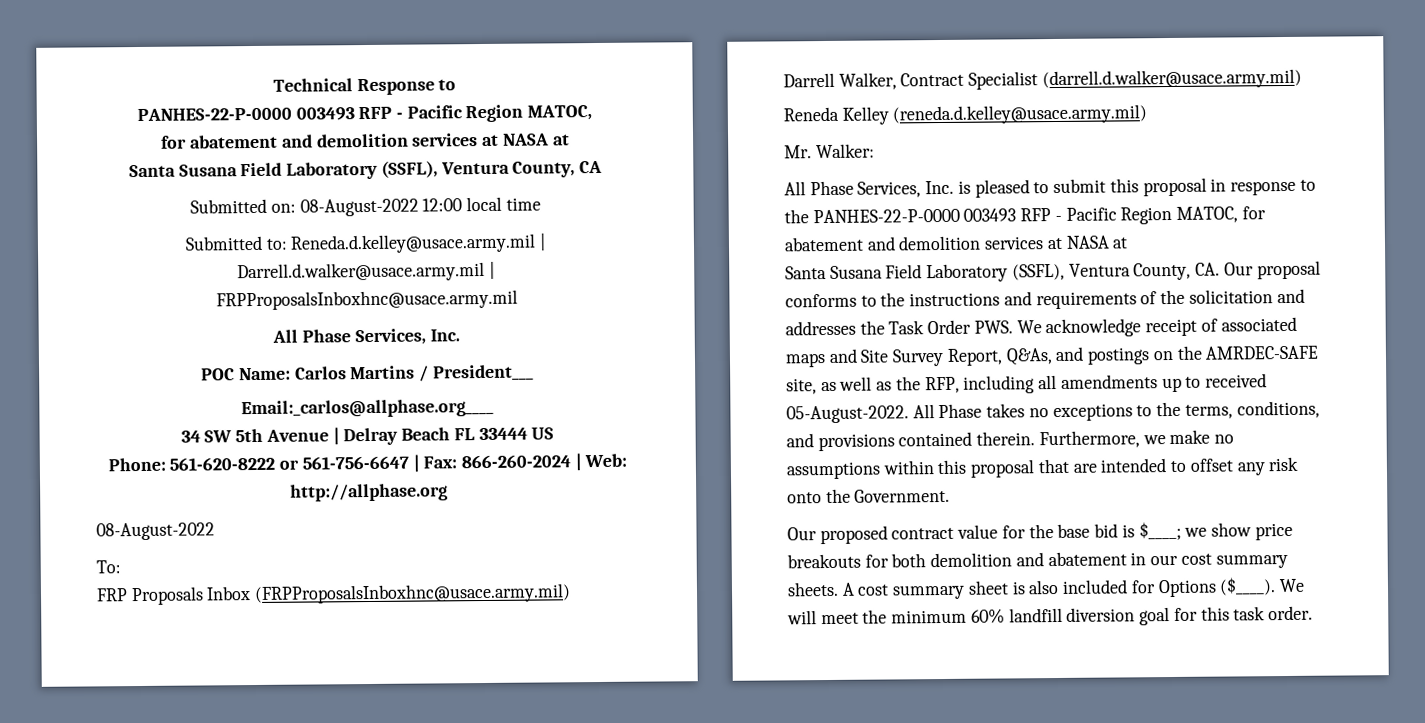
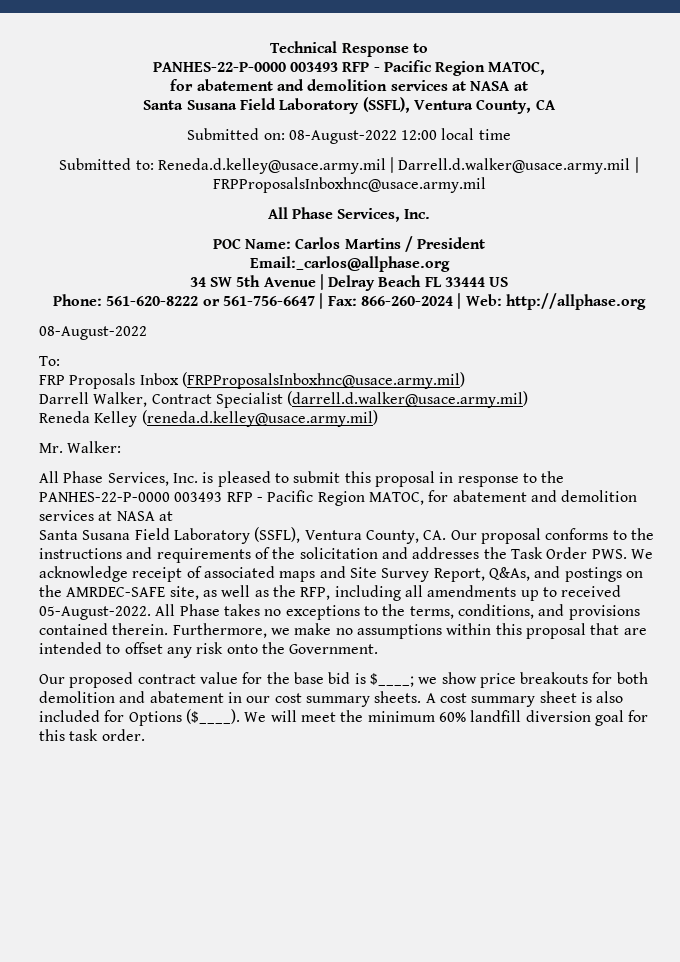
[432,364,534,382] [241,398,494,419] President___ // Email:_carlos@allphase.org____ -> [417,237,486,249] [249,256,450,272] President // Email:_carlos@allphase.org

